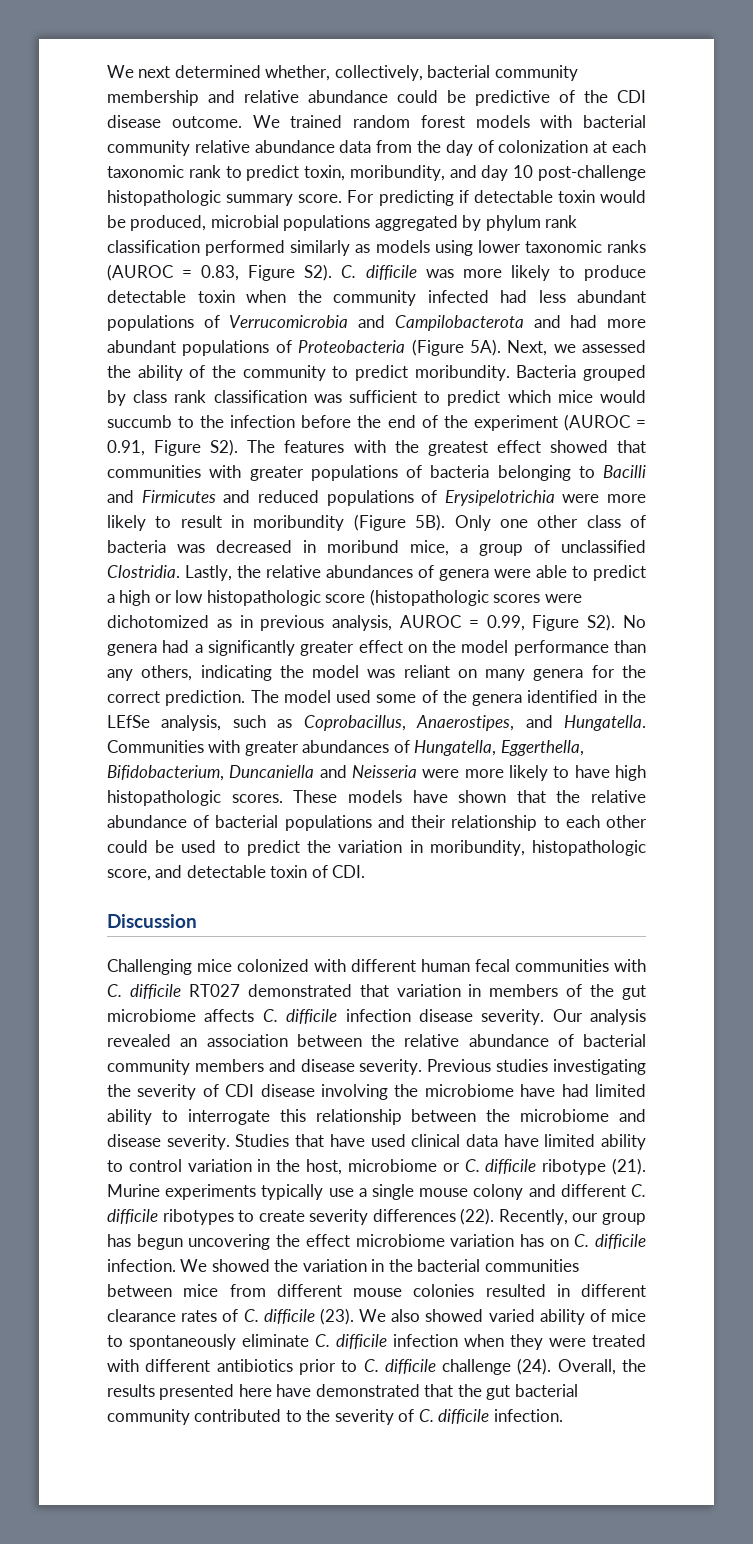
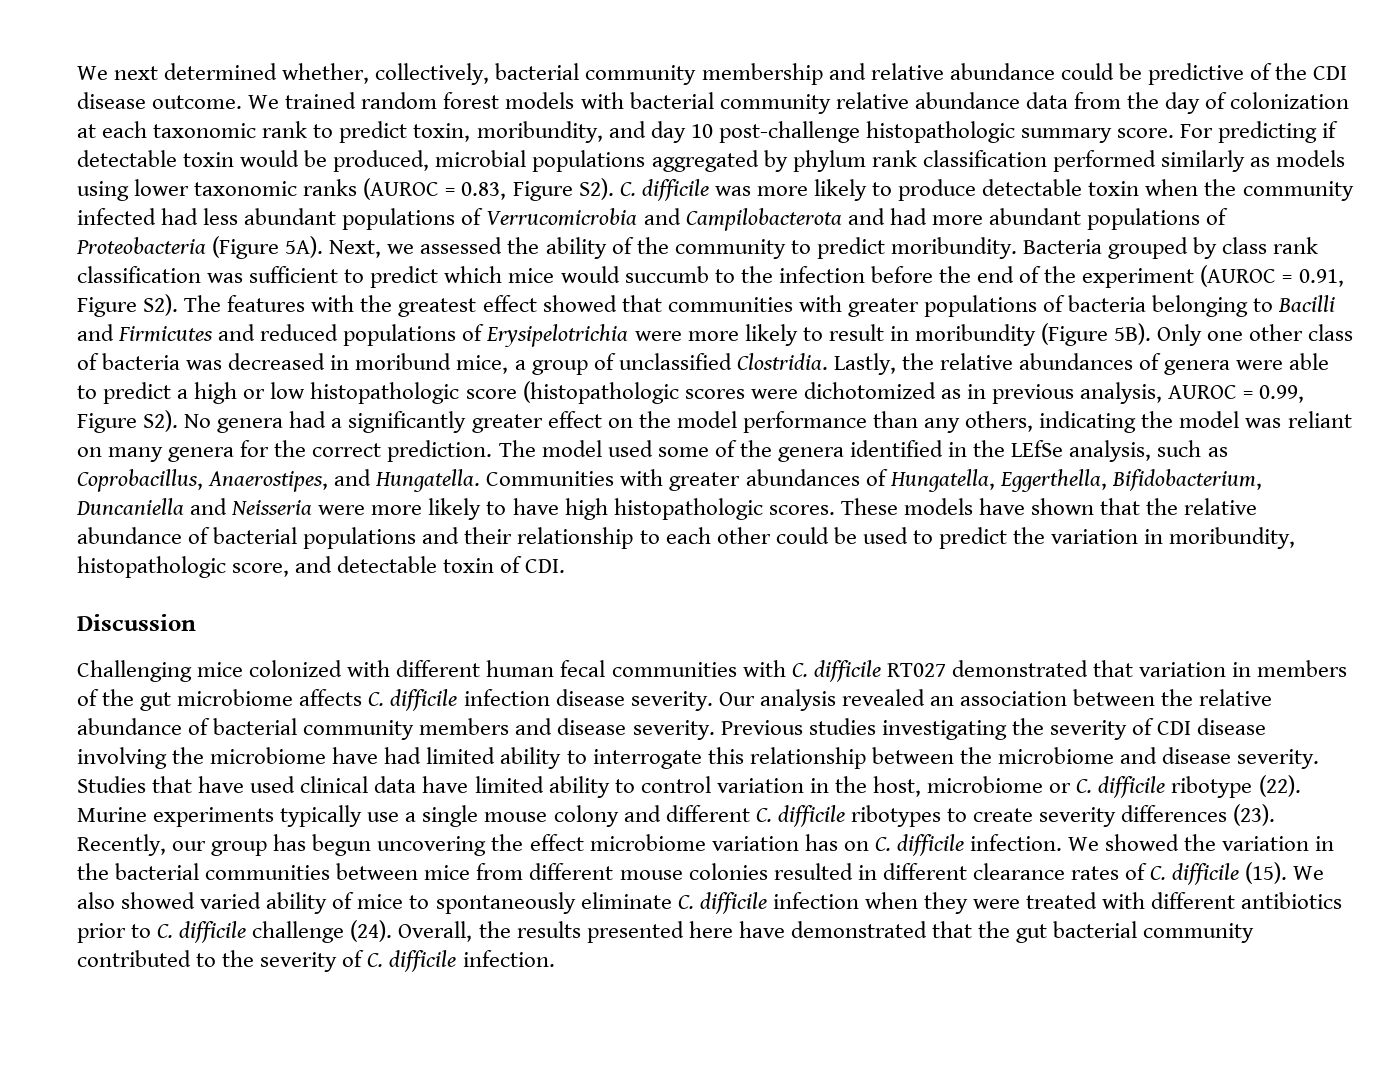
[612,1158,646,1175] (21). -> [1258,775,1301,797] (22).
[460,1208,495,1225] (22). -> [1233,804,1276,826] (23).
[319,1308,354,1325] (23). -> [1245,862,1288,884] (15).

